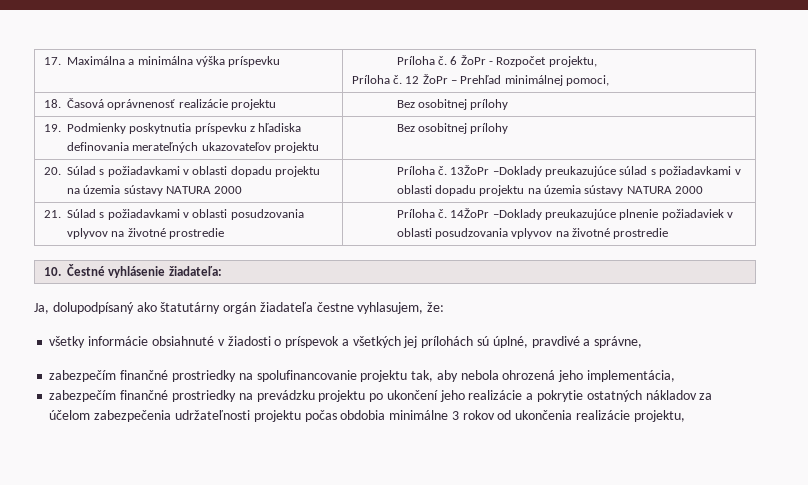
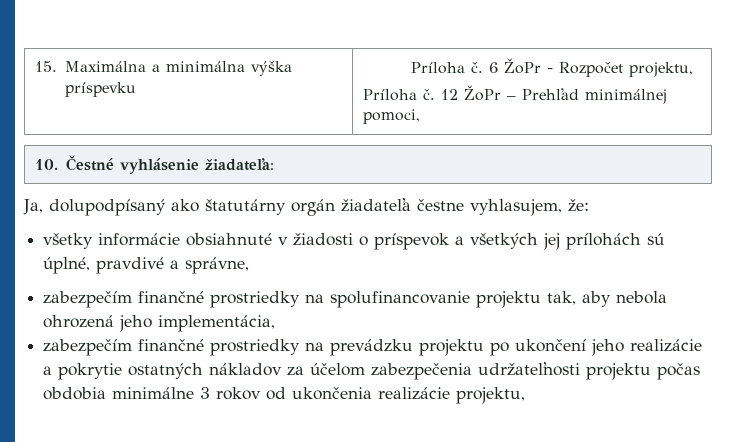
[43,57,61,65] 17. -> [35,61,58,72] 15.
[43,98,276,110] [396,99,509,110] [43,123,302,134] [66,142,319,153] [396,123,509,134] [43,166,321,177] [66,185,243,196] [396,165,741,177] [396,185,704,196] [43,209,304,220] [66,228,224,239] [396,208,734,220] [396,228,669,239] // 18. Časová oprávnenosť realizácie projektu | Bez osobitnej prílohy // 19. Podmienky poskytnutia príspevku z hľadiska definovania merateľných ukazovateľov projektu | Bez osobitnej prílohy // 20. Súlad s požiadavkami v oblasti dopadu projektu na územia sústavy NATURA 2000 | Príloha č. 13ŽoPr –Doklady preukazujúce súlad s požiadavkami v oblasti dopadu projektu na územia sústavy NATURA 2000 // 21. Súlad s požiadavkami v oblasti posudzovania vplyvov na životné prostredie | Príloha č. 14ŽoPr –Doklady preukazujúce plnenie požiadaviek v oblasti posudzovania vplyvov na životné prostredie -> (421, 116) none

